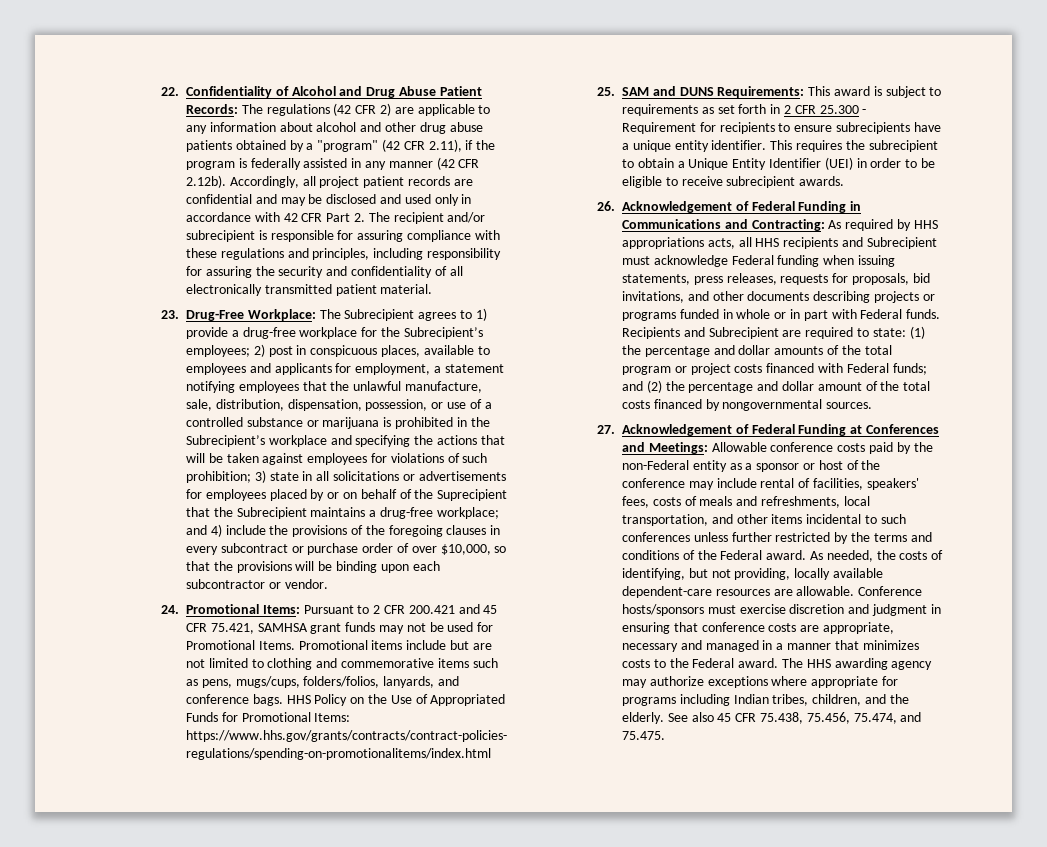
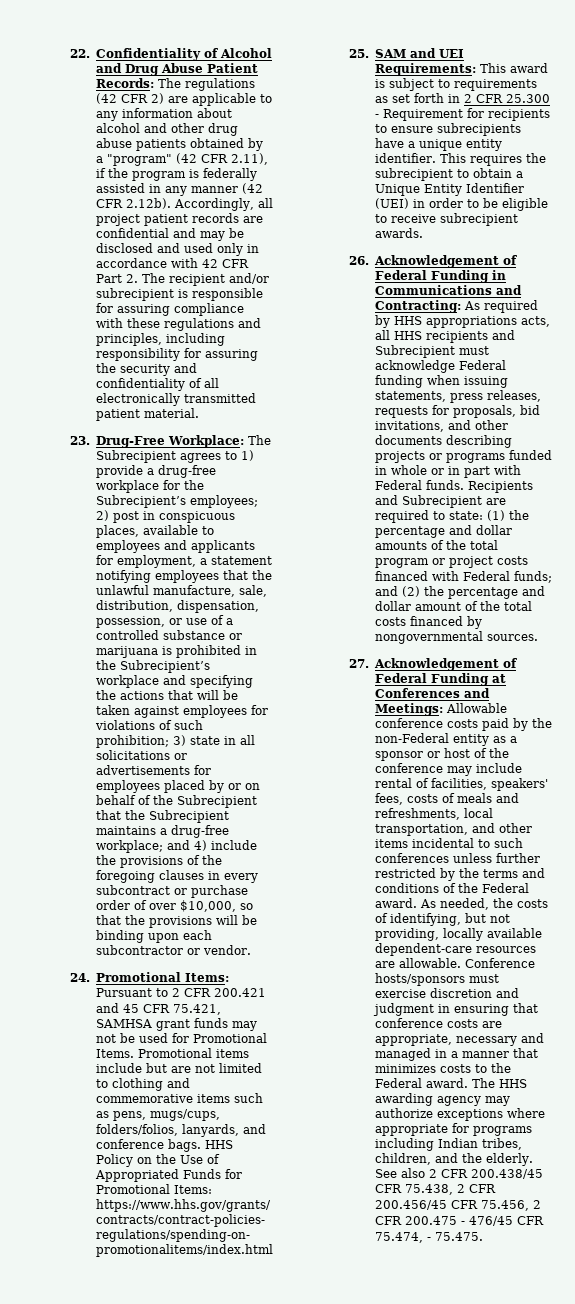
[437,489,508,501] Suprecipient -> [177,795,258,808] Subrecipient
[679,87,714,96] DUNS -> [439,49,465,58] UEI
[717,712,922,724] 45 CFR 75.438, 75.456, 75.474, and -> [429,1169,544,1179] [375,1184,497,1195] [375,1200,542,1211] [375,1216,545,1226] [375,1232,432,1243] 2 CFR 200.438/45 CFR 75.438, 2 CFR 200.456/45 CFR 75.456, 2 CFR 200.475 - 476/45 CFR 75.474, -

